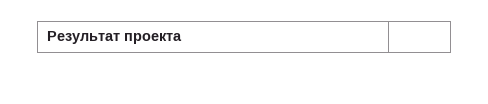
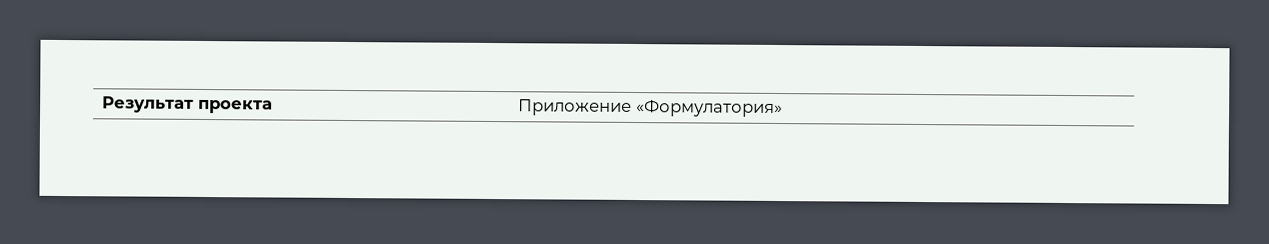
(183, 38) none -> [518,99,783,118] Приложение «Формулатория»

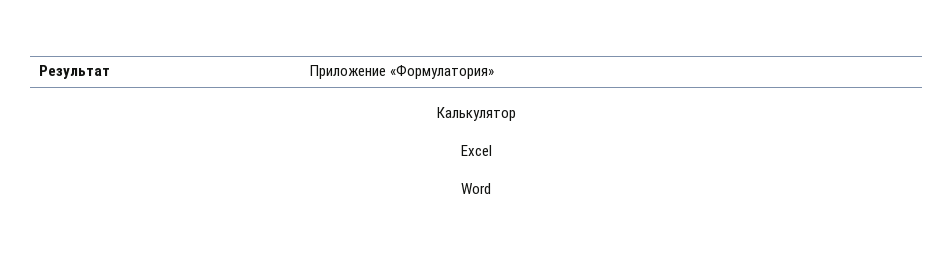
[197,99,273,114] проекта -> (110, 72) none
(783, 108) none -> [436,107,516,121] [460,145,492,156] [461,183,491,194] // Калькулятор // Excel // Word

